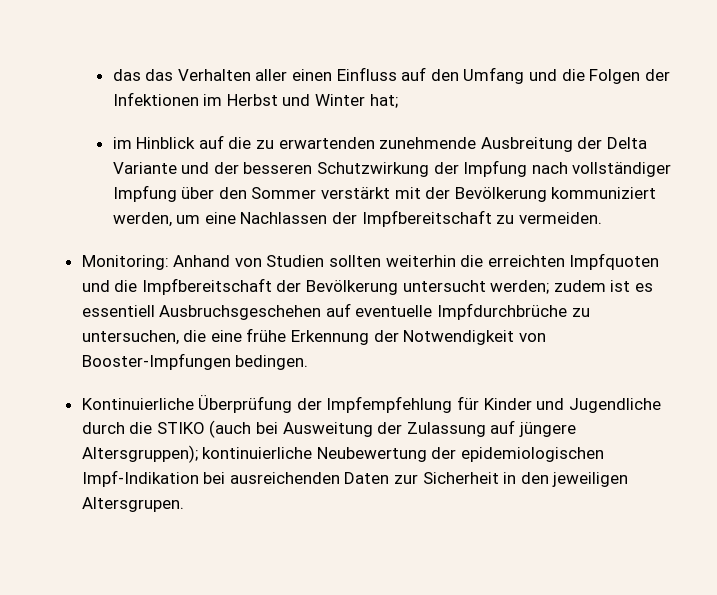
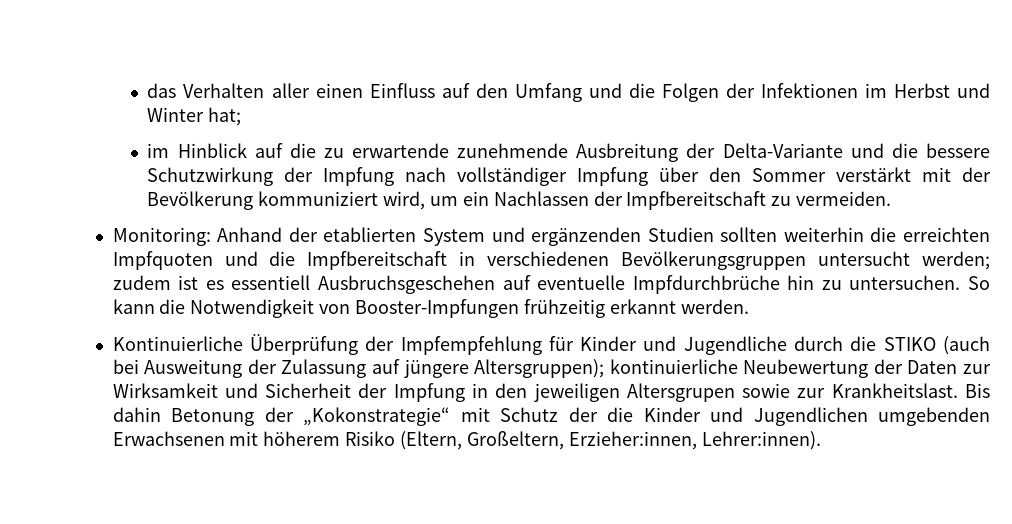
[112,69,174,81] das das -> [147,83,177,98] das
[278,137,375,149] erwartenden -> [352,143,450,158] erwartende
[606,137,647,149] [112,162,313,174] Delta Variante und der besseren -> [722,143,991,158] Delta-Variante und die bessere
[112,212,236,227] werden, um eine -> [383,191,489,210] wird, um ein
[234,258,262,267] von -> [288,227,642,246] der etablierten System und ergänzenden
[276,280,399,295] der Bevölkerung -> [459,251,807,270] in verschiedenen Bevölkerungsgruppen
[571,308,590,317] [81,328,546,345] [81,353,309,370] zu untersuchen, die eine frühe Erkennung der Notwendigkeit von Booster-Impfungen bedingen. -> [787,275,991,290] [112,299,749,318] hin zu untersuchen. So kann die Notwendigkeit von Booster-Impfungen frühzeitig erkannt werden.
[461,447,605,462] [81,470,629,487] [81,497,184,512] epidemiologischen Impf-Indikation bei ausreichenden Daten zur Sicherheit in den jeweiligen Altersgrupen. -> [907,360,992,374] [112,383,990,402] [112,407,990,426] [112,431,821,450] Daten zur Wirksamkeit und Sicherheit der Impfung in den jeweiligen Altersgrupen sowie zur Krankheitslast. Bis dahin Betonung der „Kokonstrategie“ mit Schutz der die Kinder und Jugendlichen umgebenden Erwachsenen mit höherem Risiko (Eltern, Großeltern, Erzieher:innen, Lehrer:innen).

